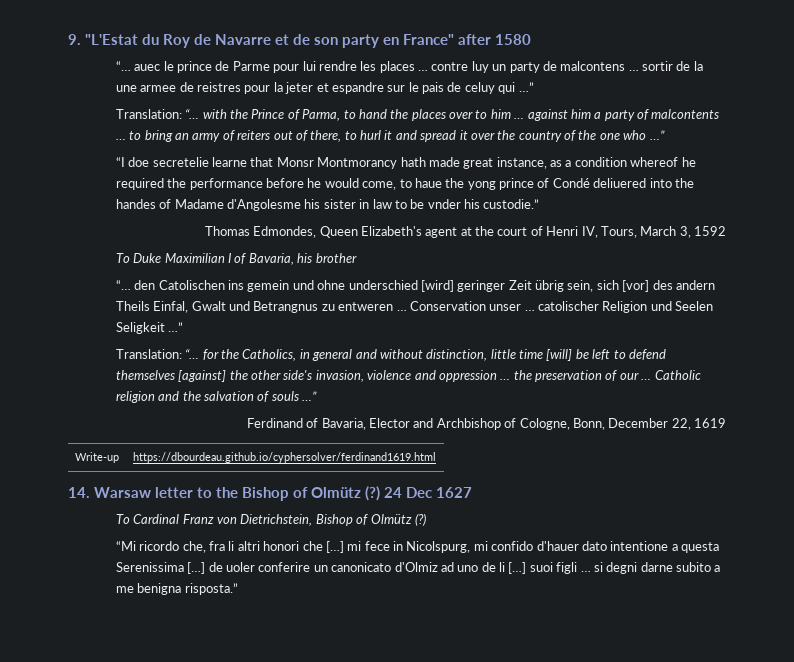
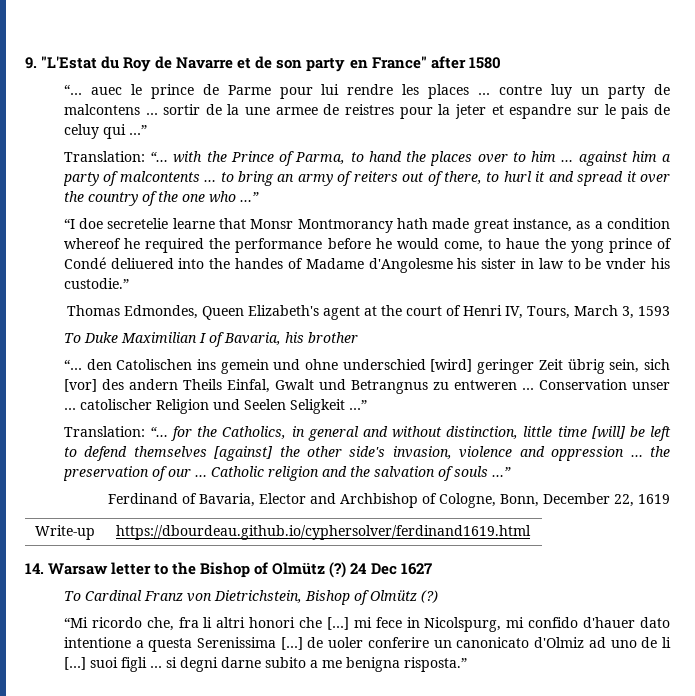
[694,226,726,236] 1592 -> [638,306,670,316] 1593

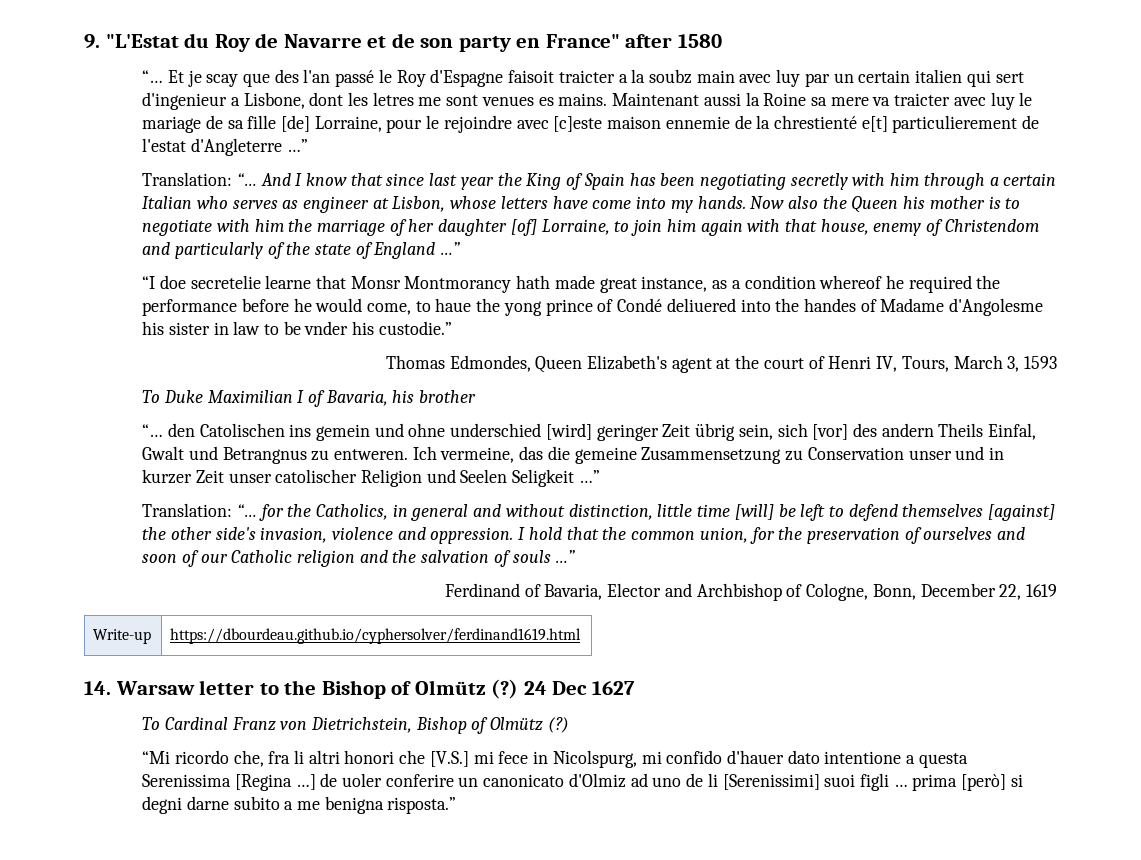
[90,84,670,99] [63,104,671,119] [63,124,147,139] [63,151,671,166] [62,171,670,186] [63,191,236,206] auec le prince de Parme pour lui rendre les places … contre luy un party de malcontens … sortir de la une armee de reistres pour la jeter et espandre sur le pais de celuy qui …” // Translation: “… with the Prince of Parma, to hand the places over to him … against him a party of malcontents … to bring an army of reiters out of there, to hurl it and spread it over the country of the one who -> [167,69,1024,87] [142,92,1033,110] [142,115,1040,133] [142,138,308,156] [142,172,1057,190] [142,196,1021,213] [142,219,1039,236] [142,242,436,259] Et je scay que des l'an passé le Roy d'Espagne faisoit traicter a la soubz main avec luy par un certain italien qui sert d'ingenieur a Lisbone, dont les letres me sont venues es mains. Maintenant aussi la Roine sa mere va traicter avec luy le mariage de sa fille [de] Lorraine, pour le rejoindre avec [c]este maison ennemie de la chrestienté e[t] particulierement de l'estat d'Angleterre …” // Translation: “… And I know that since last year the King of Spain has been negotiating secretly with him through a certain Italian who serves as engineer at Lisbon, whose letters have come into my hands. Now also the Queen his mother is to negotiate with him the marriage of her daughter [of] Lorraine, to join him again with that house, enemy of Christendom and particularly of the state of England
[453,379,670,390] [63,408,76,410] entweren … Conservation unser … -> [334,446,1004,464] [142,469,272,484] entweren. Ich vermeine, das die gemeine Zusammensetzung zu Conservation unser und in kurzer Zeit unser
[551,446,671,461] [62,466,207,481] oppression … the preservation of our … -> [430,527,1026,544] [142,550,228,567] oppression. I hold that the common union, for the preservation of ourselves and soon of our
[326,617,349,630] […] -> [429,751,469,767] [V.S.]
[280,637,303,650] […] -> [234,774,316,791] [Regina …]
[63,657,86,670] […] -> [722,774,820,790] [Serenissimi]
(162, 667) none -> [912,774,1007,791] prima [però]

